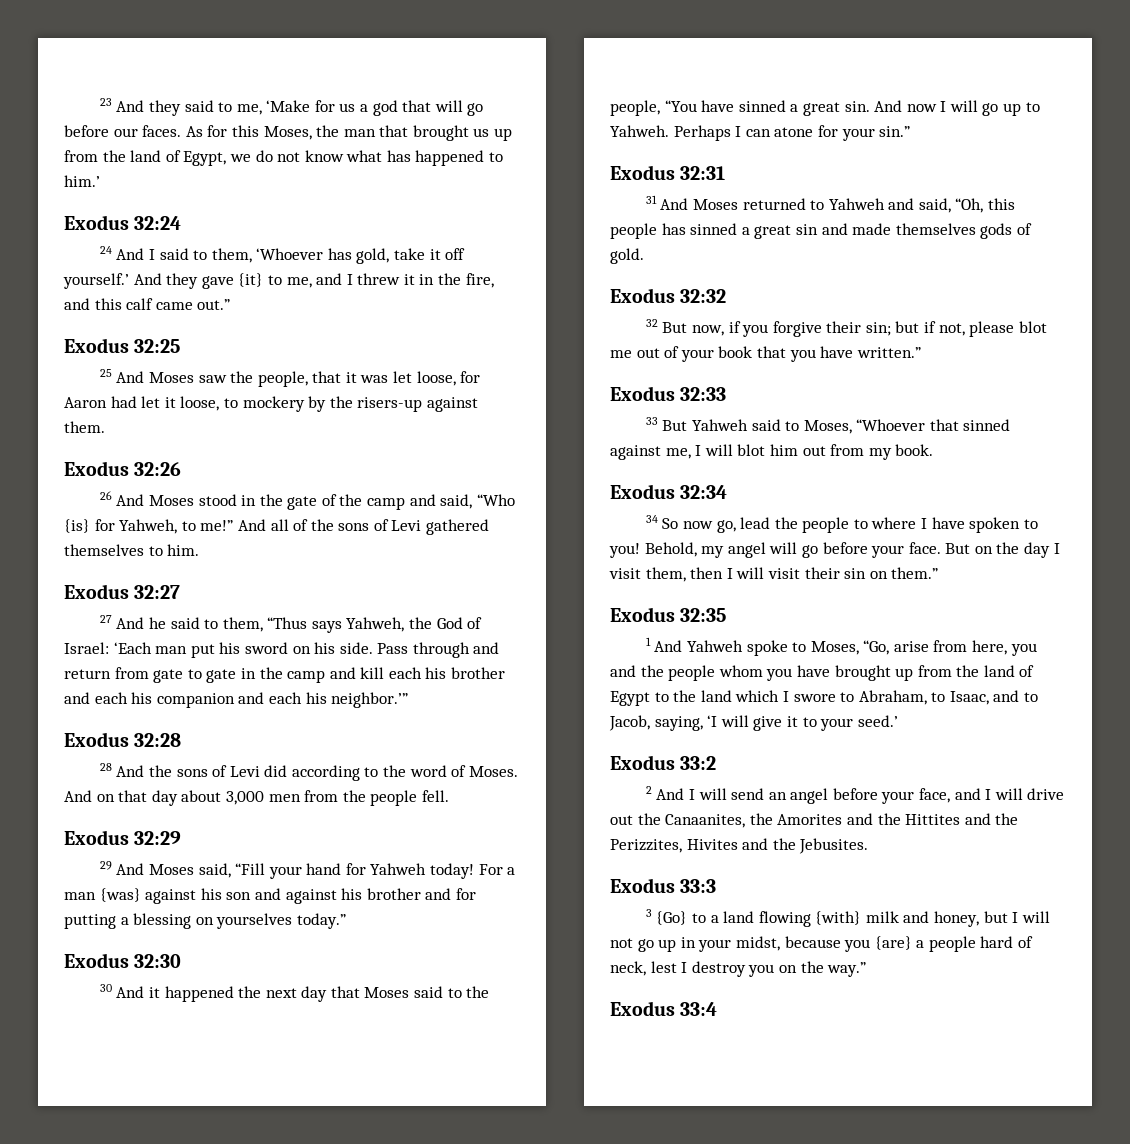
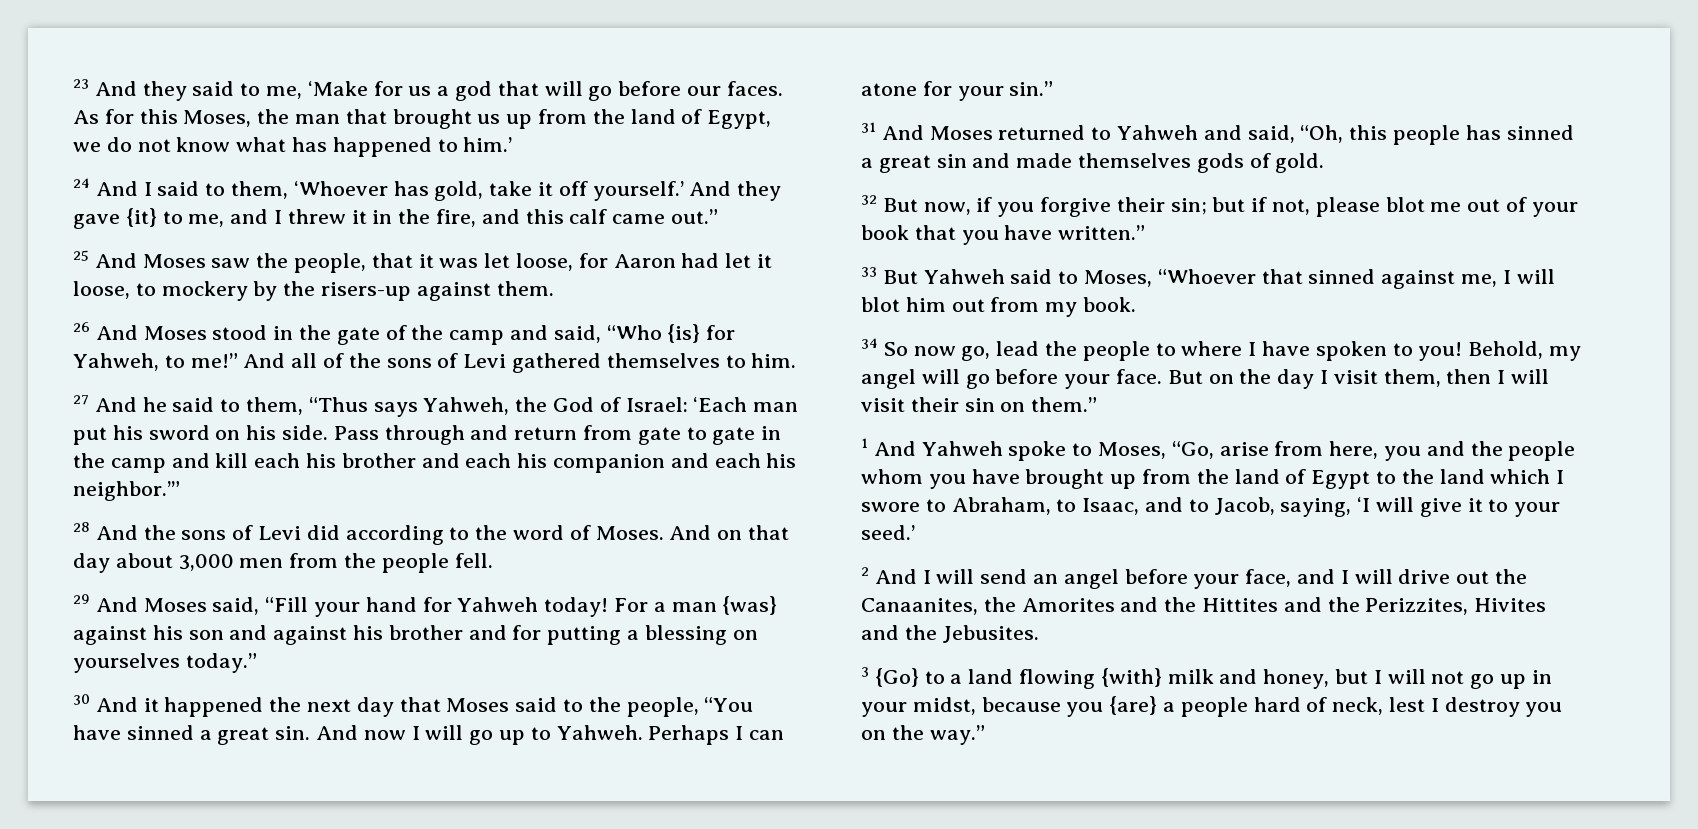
[64,215,182,230] // Exodus 32:24 -> (513, 144) none
[64,338,181,353] // Exodus 32:25 -> (719, 216) none
[64,461,182,476] // Exodus 32:26 -> (554, 288) none
[64,584,181,599] // Exodus 32:27 -> (797, 360) none
[64,732,182,747] // Exodus 32:28 -> (180, 491) none
[64,830,182,845] // Exodus 32:29 -> (493, 560) none
[64,953,182,968] // Exodus 32:30 -> (257, 663) none
[610,165,726,180] // Exodus 32:31 -> (1054, 88) none
[610,288,727,303] // Exodus 32:32 -> (1325, 163) none
[610,386,727,401] // Exodus 32:33 -> (1146, 232) none
[610,484,728,499] // Exodus 32:34 -> (1137, 304) none
[610,607,727,622] // Exodus 32:35 -> (1098, 404) none
[610,755,717,770] // Exodus 33:2 -> (915, 532) none
[610,878,717,893] // Exodus 33:3 -> (1039, 634) none
[610,1001,718,1016] // Exodus 33:4 -> (985, 735) none

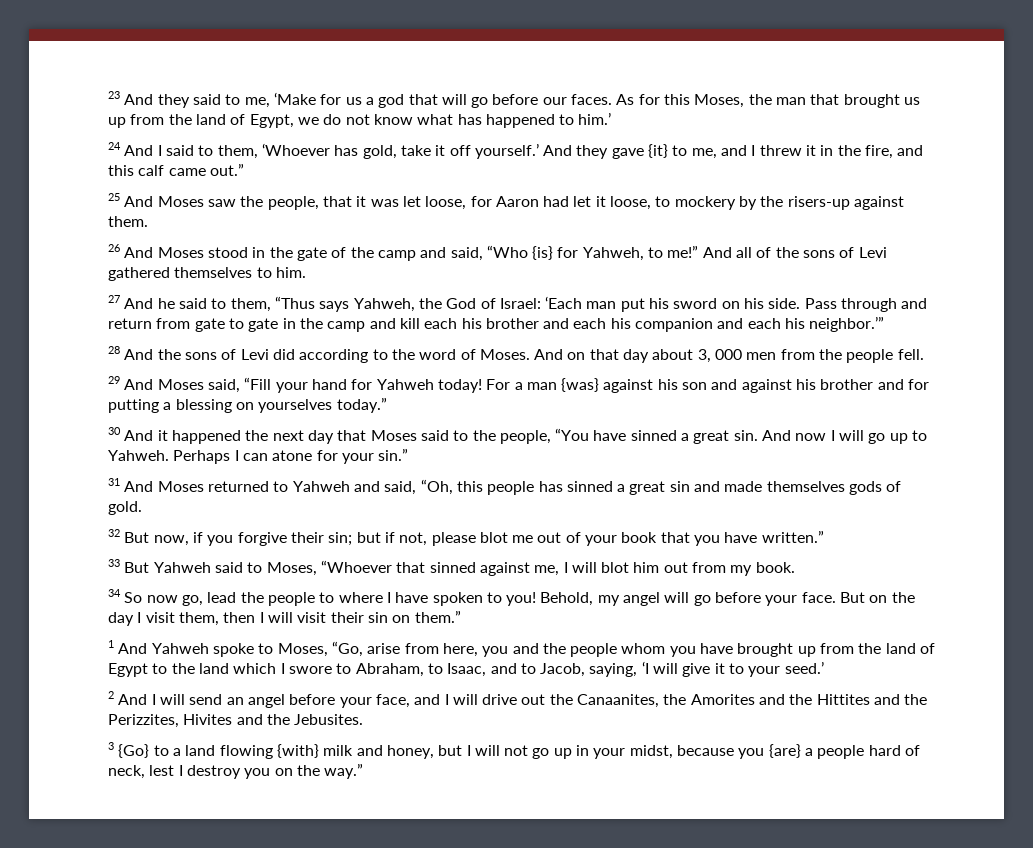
[178,554,234,571] 3,000 -> [697,349,743,363] 3, 000

